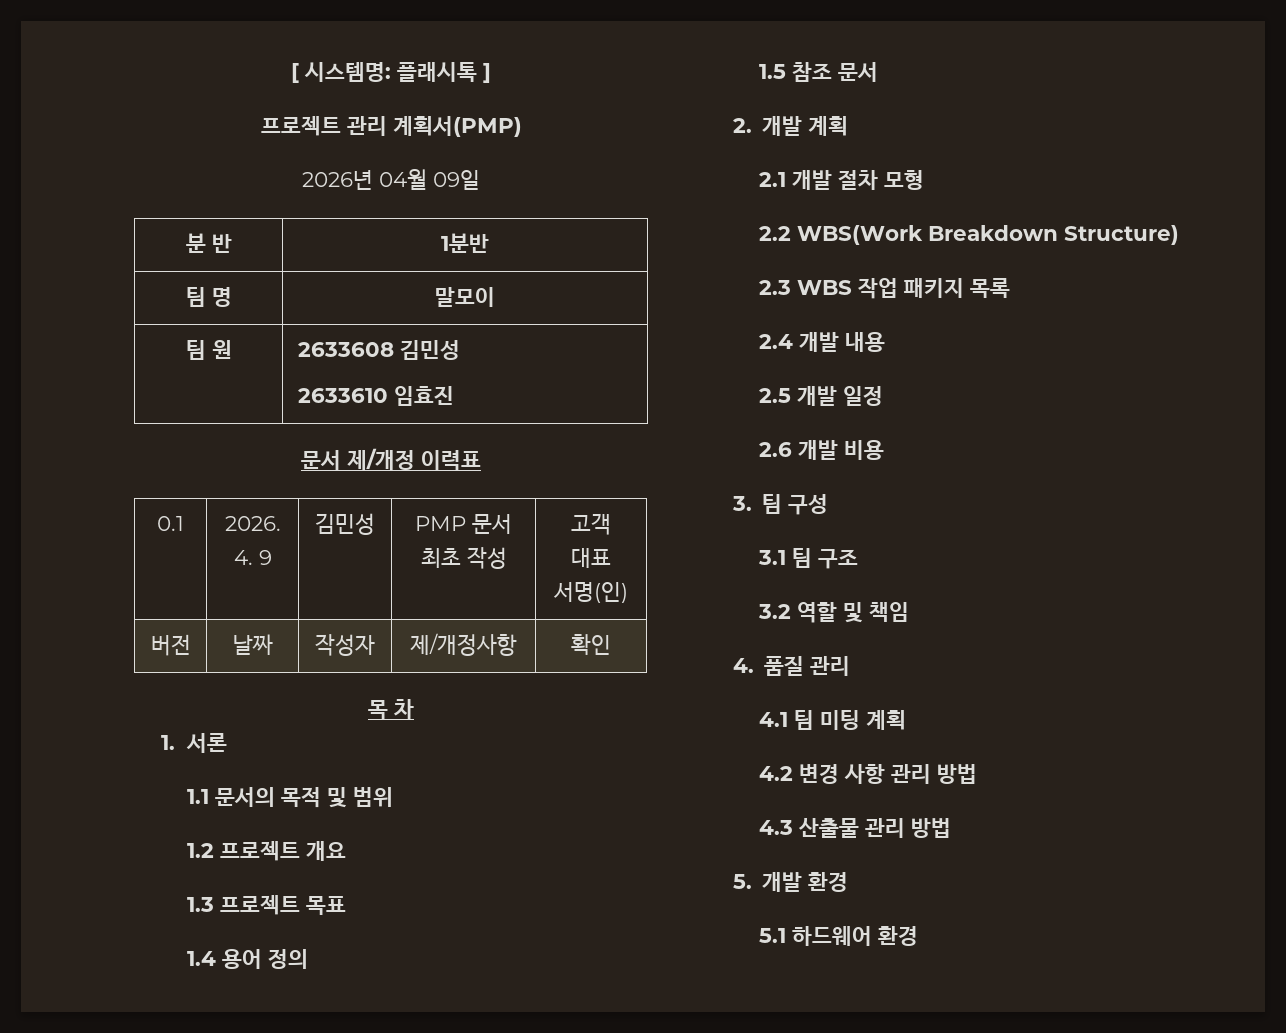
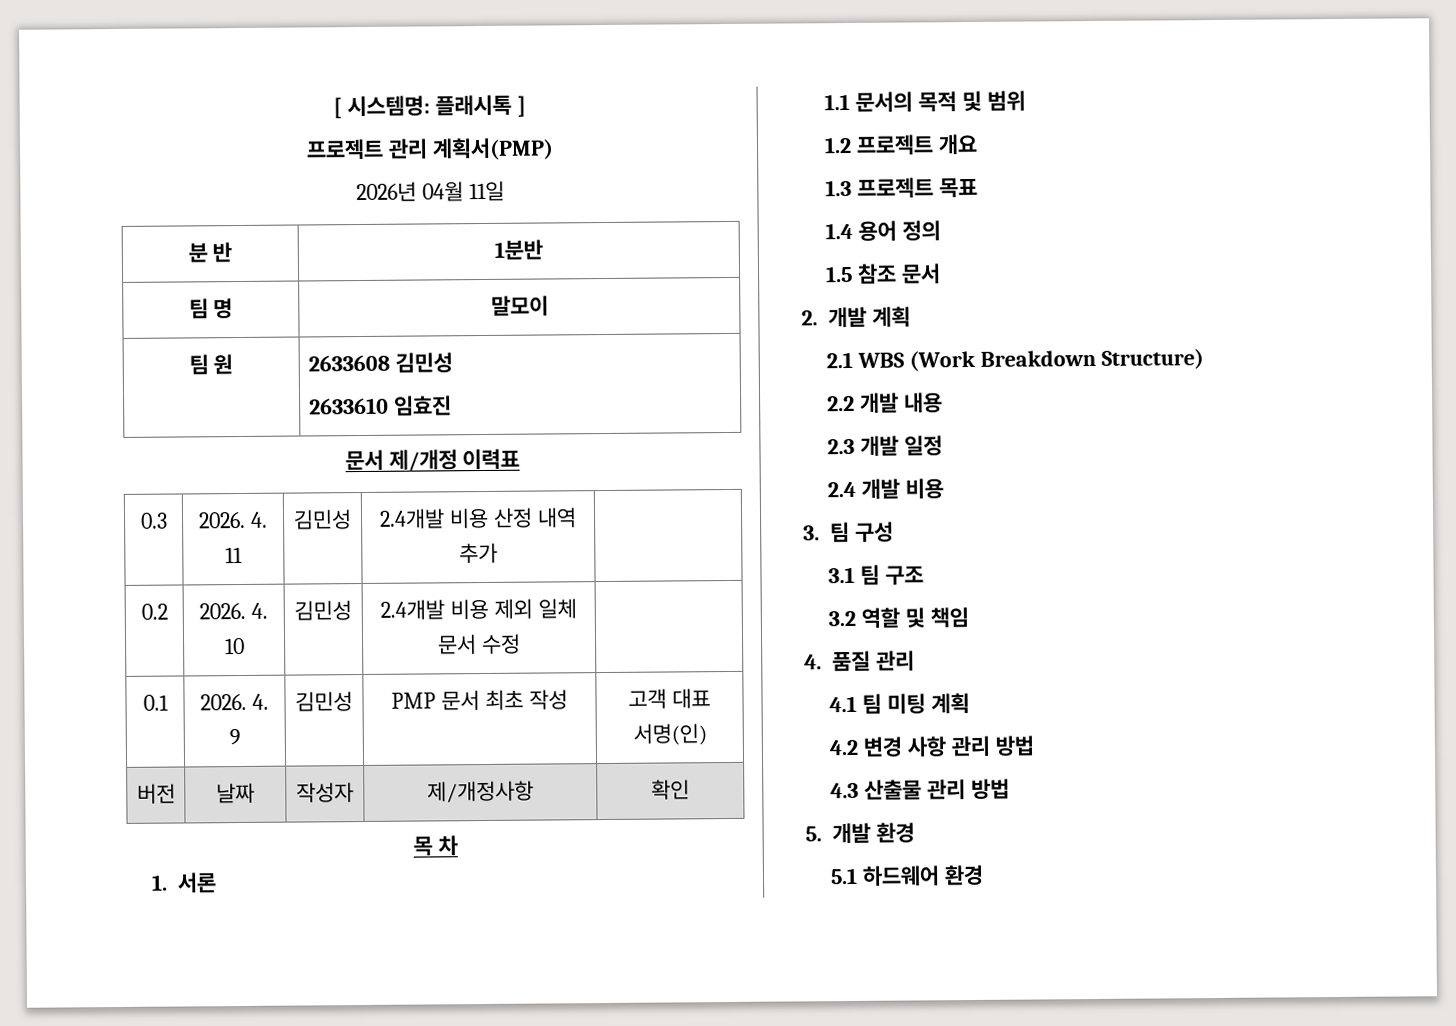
[433,170,480,190] 09일 -> [468,180,505,202] 11일
(481, 460) none -> [139,512,168,529] [198,511,268,529] [225,546,243,564] [293,509,352,530] [379,507,577,529] [459,542,498,564] [140,603,168,620] [199,602,268,620] [224,637,245,655] [294,600,352,621] [380,598,577,620] [437,633,521,655] // 0.3 | 2026. 4. 11 | 김민성 | 2.4개발 비용 산정 내역 추가 | // 0.2 | 2026. 4. 10 | 김민성 | 2.4개발 비용 제외 일체 문서 수정 |
[792,170,925,190] [759,225,1180,245] [759,278,1011,299] [759,334,794,349] 개발 절차 모형 // 2.2 WBS(Work Breakdown Structure) // 2.3 WBS 작업 패키지 목록 // 2.4 -> [857,348,1205,372] [827,395,856,412] WBS (Work Breakdown Structure) // 2.2
[759,388,792,403] 2.5 -> [827,438,856,455] 2.3
[759,442,793,457] 2.6 -> [827,481,857,498] 2.4

